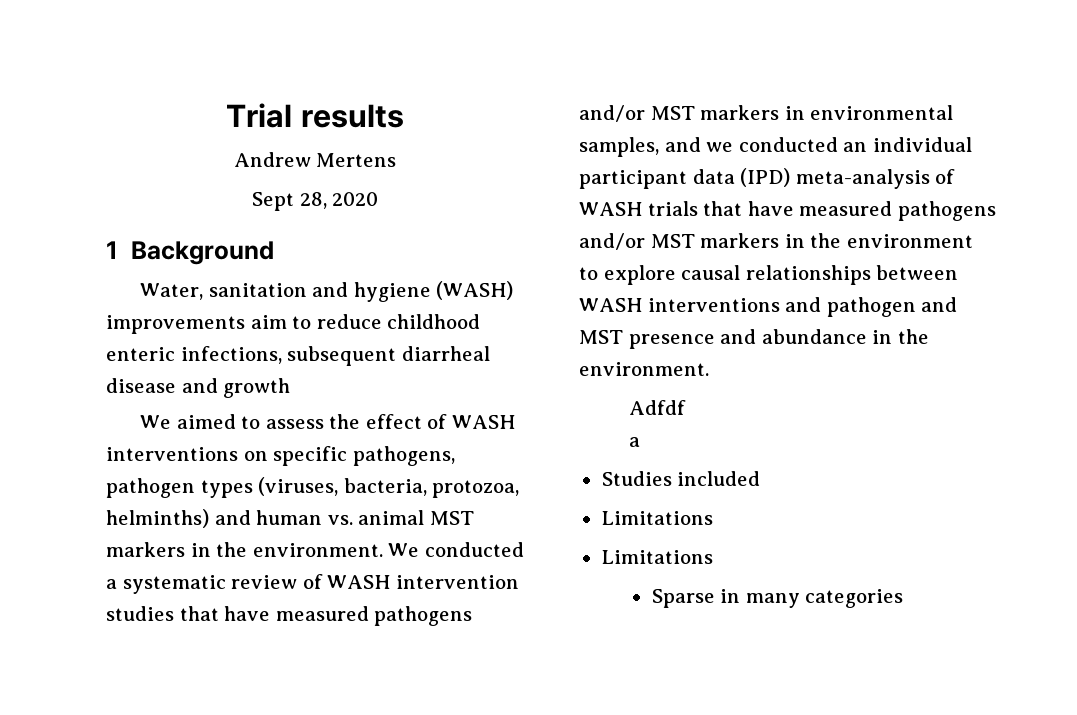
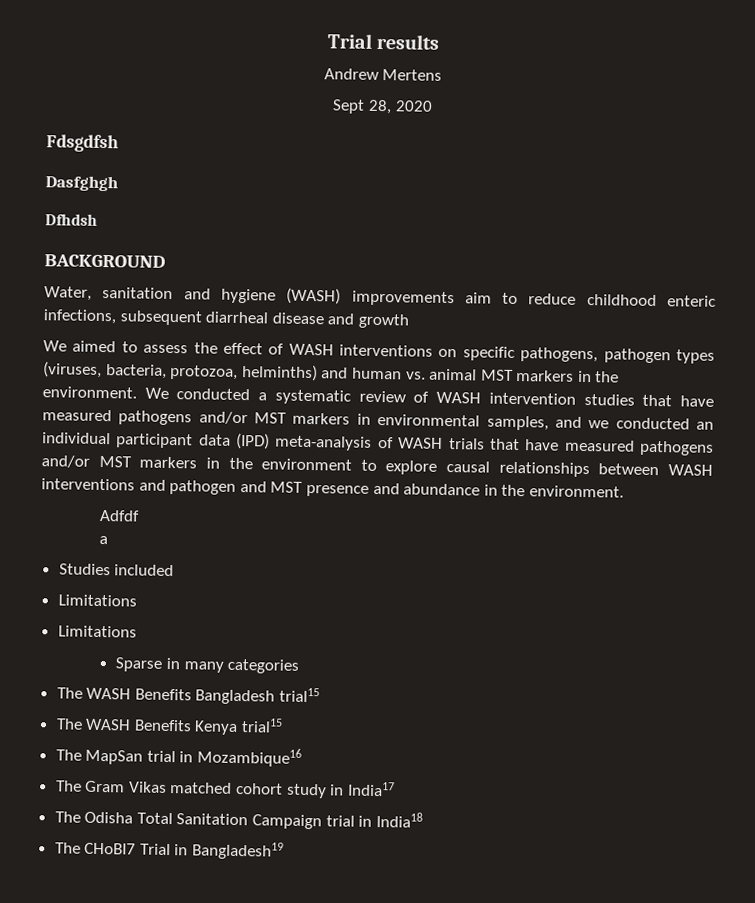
[106,241,275,265] 1 Background -> [46,134,119,153] [45,175,118,192] [45,213,98,226] [44,254,166,268] Fdsgdfsh // Dasfghgh // Dfhdsh // BACKGROUND
(904, 598) none -> [56,687,321,705] [55,718,284,736] [55,747,303,767] [55,780,395,799] [54,811,423,830] [54,841,285,860] // The WASH Benefits Bangladesh trial15 // The WASH Benefits Kenya trial15 // The MapSan trial in Mozambique16 // The Gram Vikas matched cohort study in India17 // The Odisha Total Sanitation Campaign trial in India18 // The CHoBI7 Trial in Bangladesh19

